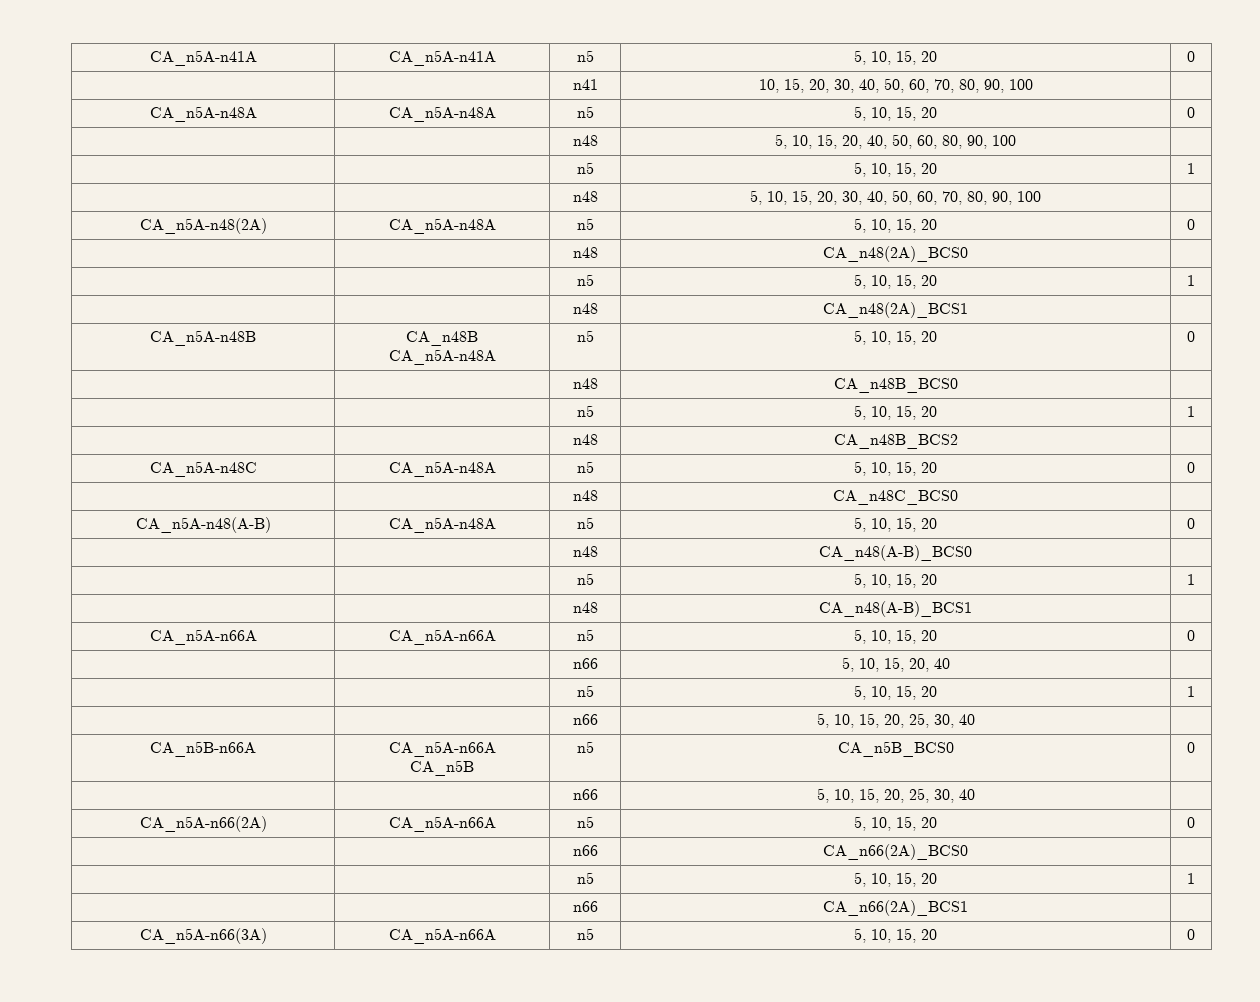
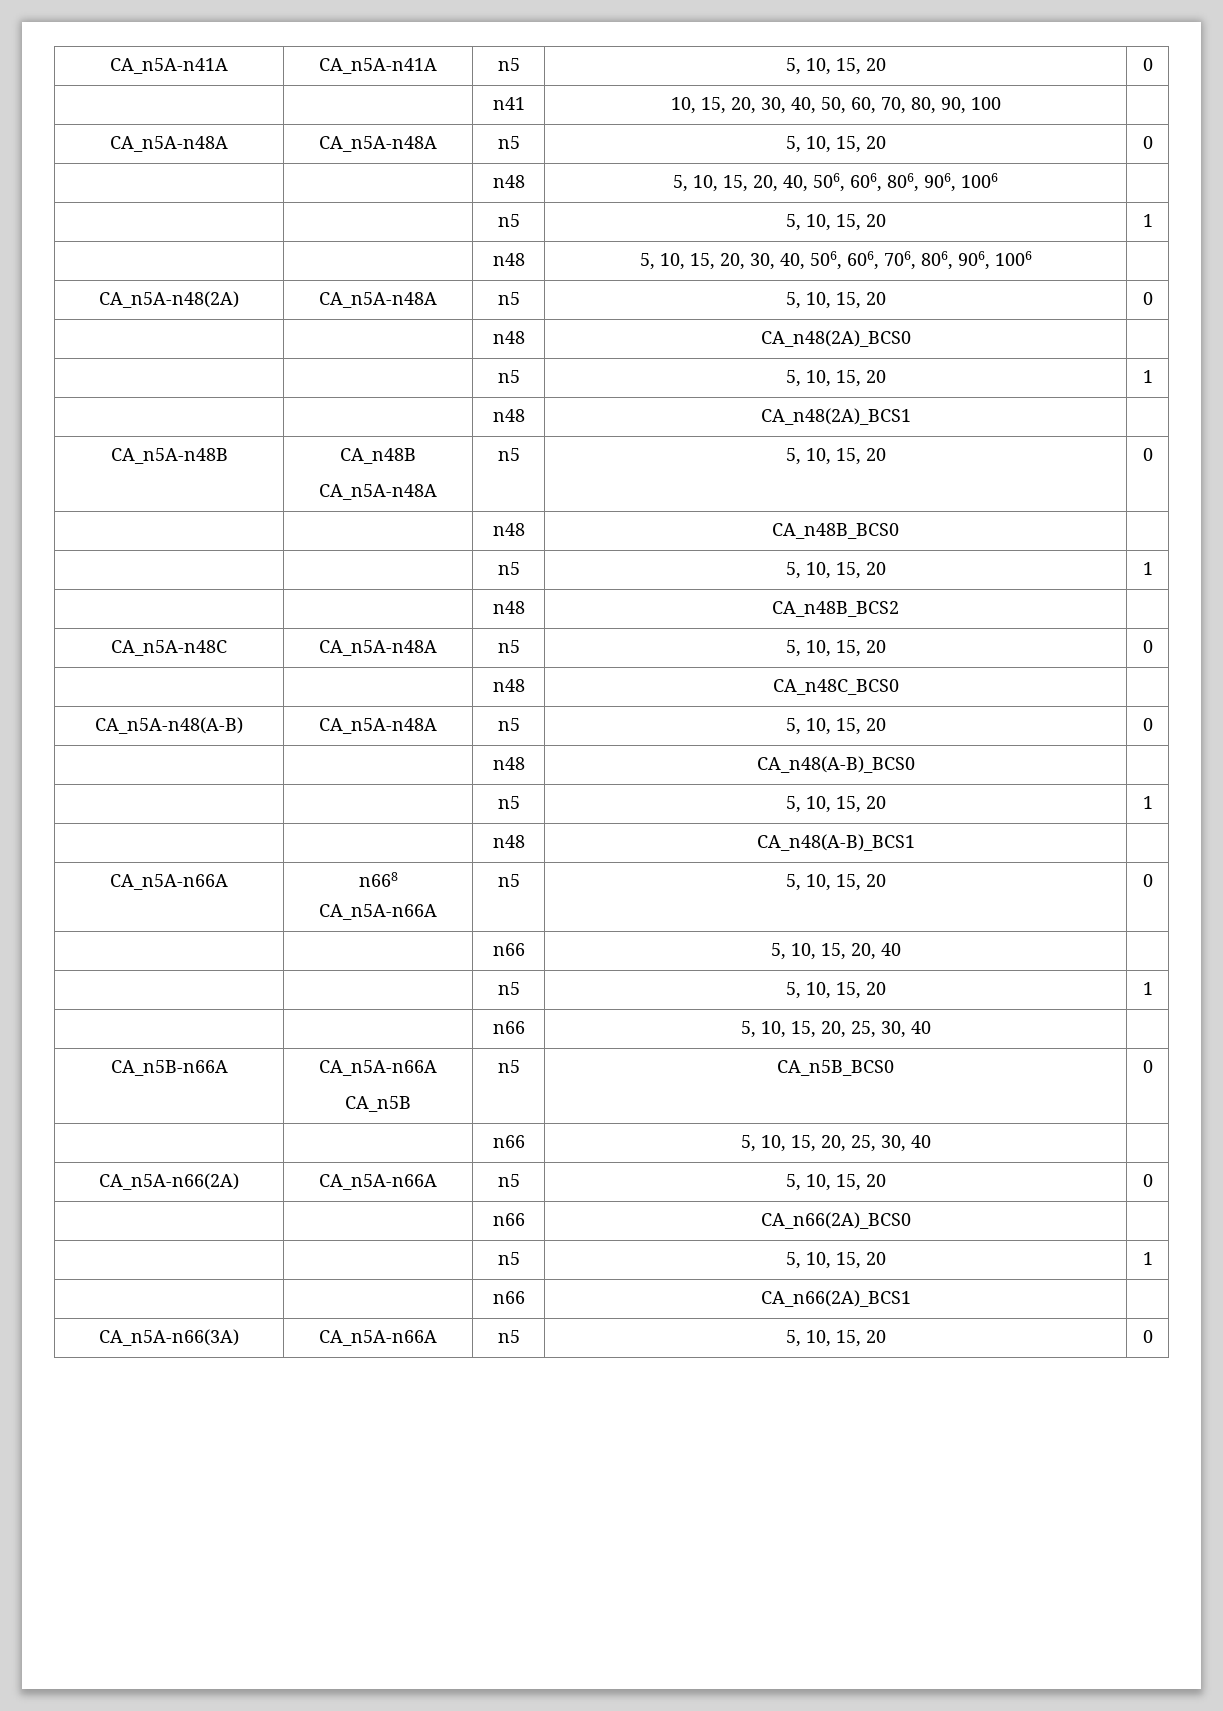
[892,134,1016,149] 50, 60, 80, 90, 100 -> [813,173,998,192] 506, 606, 806, 906, 1006
[892,190,1041,205] 50, 60, 70, 80, 90, 100 -> [809,251,1032,270] 506, 606, 706, 806, 906, 1006
(257, 637) none -> [358,872,398,887] n668 //

